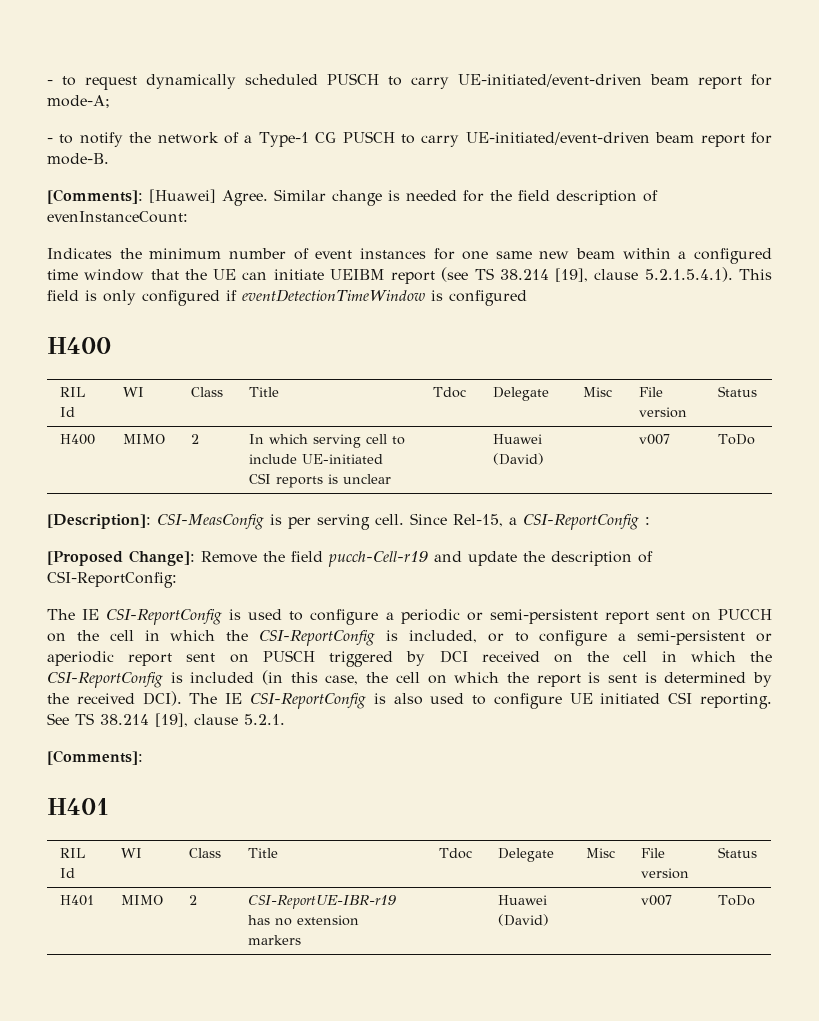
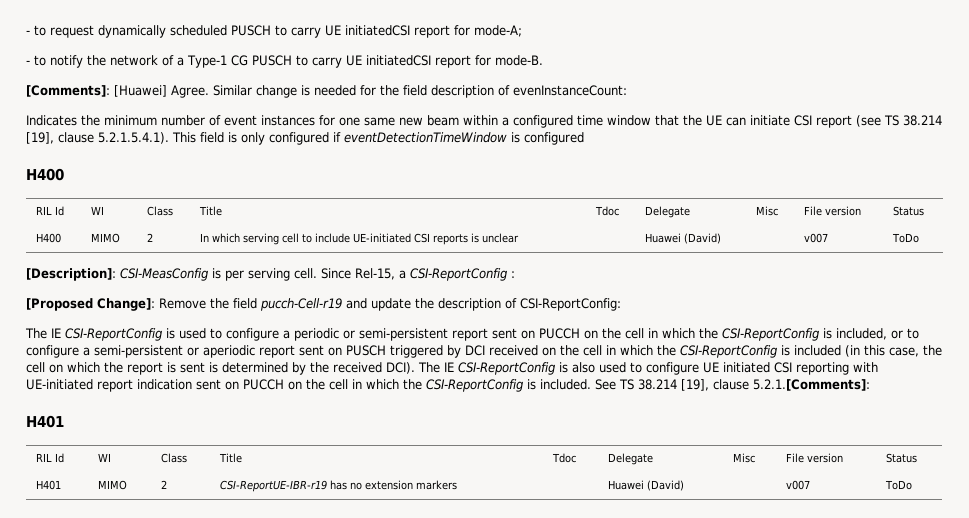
[458,74,689,87] UE-initiated/event-driven beam -> [325,25,410,36] UE initiatedCSI
[465,132,695,145] UE-initiated/event-driven beam -> [345,55,431,66] UE initiatedCSI
[329,269,385,280] UEIBM -> [794,115,812,126] CSI
[700,693,773,709] reporting. -> [796,362,878,375] [26,379,591,392] reporting with UE-initiated report indication sent on PUCCH on the cell in which the CSI-ReportConfig is included.
[244,714,285,725] [47,750,143,765] 5.2.1. // [Comments]: -> [753,379,870,391] 5.2.1.[Comments]:

